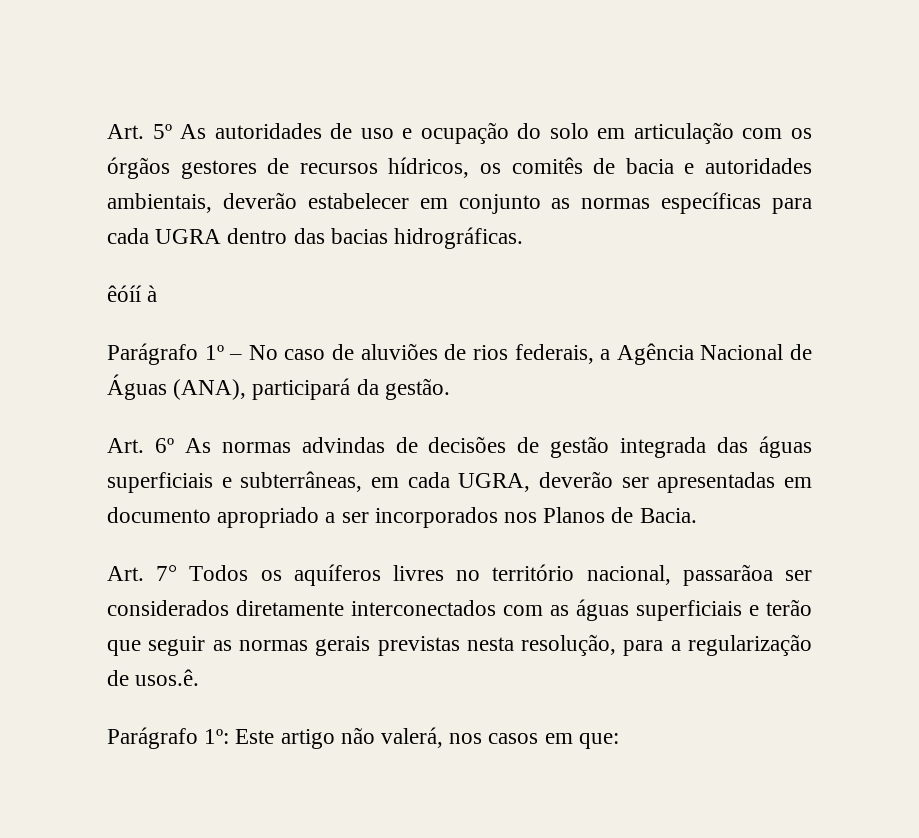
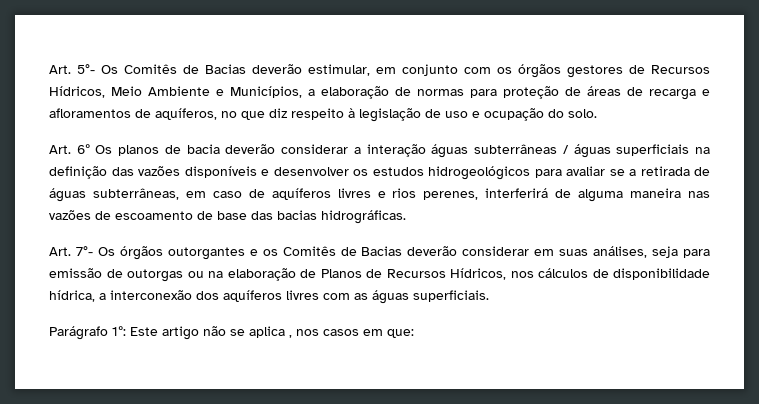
[107,123,322,139] Art. 5º As autoridades -> [49,64,710,78] [49,86,710,100] [49,108,421,122] Art. 5°- Os Comitês de Bacias deverão estimular, em conjunto com os órgãos gestores de Recursos Hídricos, Meio Ambiente e Municípios, a elaboração de normas para proteção de áreas de recarga e afloramentos de aquíferos, no que diz respeito à legislação
[549,122,813,144] [107,157,813,179] [107,192,812,214] [107,227,524,249] [107,285,158,302] [107,343,813,365] [107,374,450,400] [107,436,812,458] [107,471,812,493] [107,507,697,528] [107,564,812,586] [107,599,812,621] [107,634,812,656] [107,669,200,686] solo em articulação com os órgãos gestores de recursos hídricos, os comitês de bacia e autoridades ambientais, deverão estabelecer em conjunto as normas específicas para cada UGRA dentro das bacias hidrográficas. // êóíí à // Parágrafo 1º – No caso de aluviões de rios federais, a Agência Nacional de Águas (ANA), participará da gestão. // Art. 6º As normas advindas de decisões de gestão integrada das águas superficiais e subterrâneas, em cada UGRA, deverão ser apresentadas em documento apropriado a ser incorporados nos Planos de Bacia. // Art. 7° Todos os aquíferos livres no território nacional, passarãoa ser considerados diretamente interconectados com as águas superficiais e terão que seguir as normas gerais previstas nesta resolução, para a regularização de usos.ê. -> [568,109,597,118] [49,144,711,158] [49,166,710,180] [49,188,711,202] [49,210,406,224] [49,246,710,260] [49,268,710,282] [49,290,489,304] solo. // Art. 6º Os planos de bacia deverão considerar a interação águas subterrâneas / águas superficiais na definição das vazões disponíveis e desenvolver os estudos hidrogeológicos para avaliar se a retirada de águas subterrâneas, em caso de aquíferos livres e rios perenes, interferirá de alguma maneira nas vazões de escoamento de base das bacias hidrográficas. // Art. 7°- Os órgãos outorgantes e os Comitês de Bacias deverão considerar em suas análises, seja para emissão de outorgas ou na elaboração de Planos de Recursos Hídricos, nos cálculos de disponibilidade hídrica, a interconexão dos aquíferos livres com as águas superficiais.
[381,727,444,748] valerá, -> [230,326,292,338] se aplica ,

